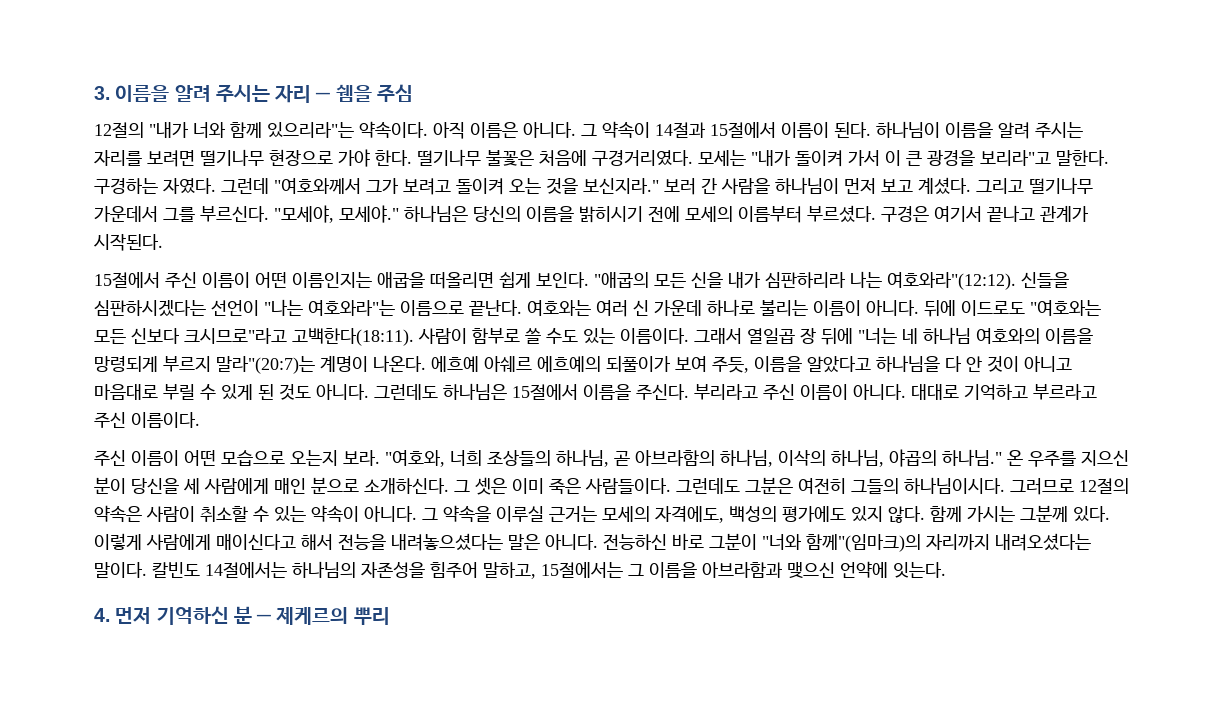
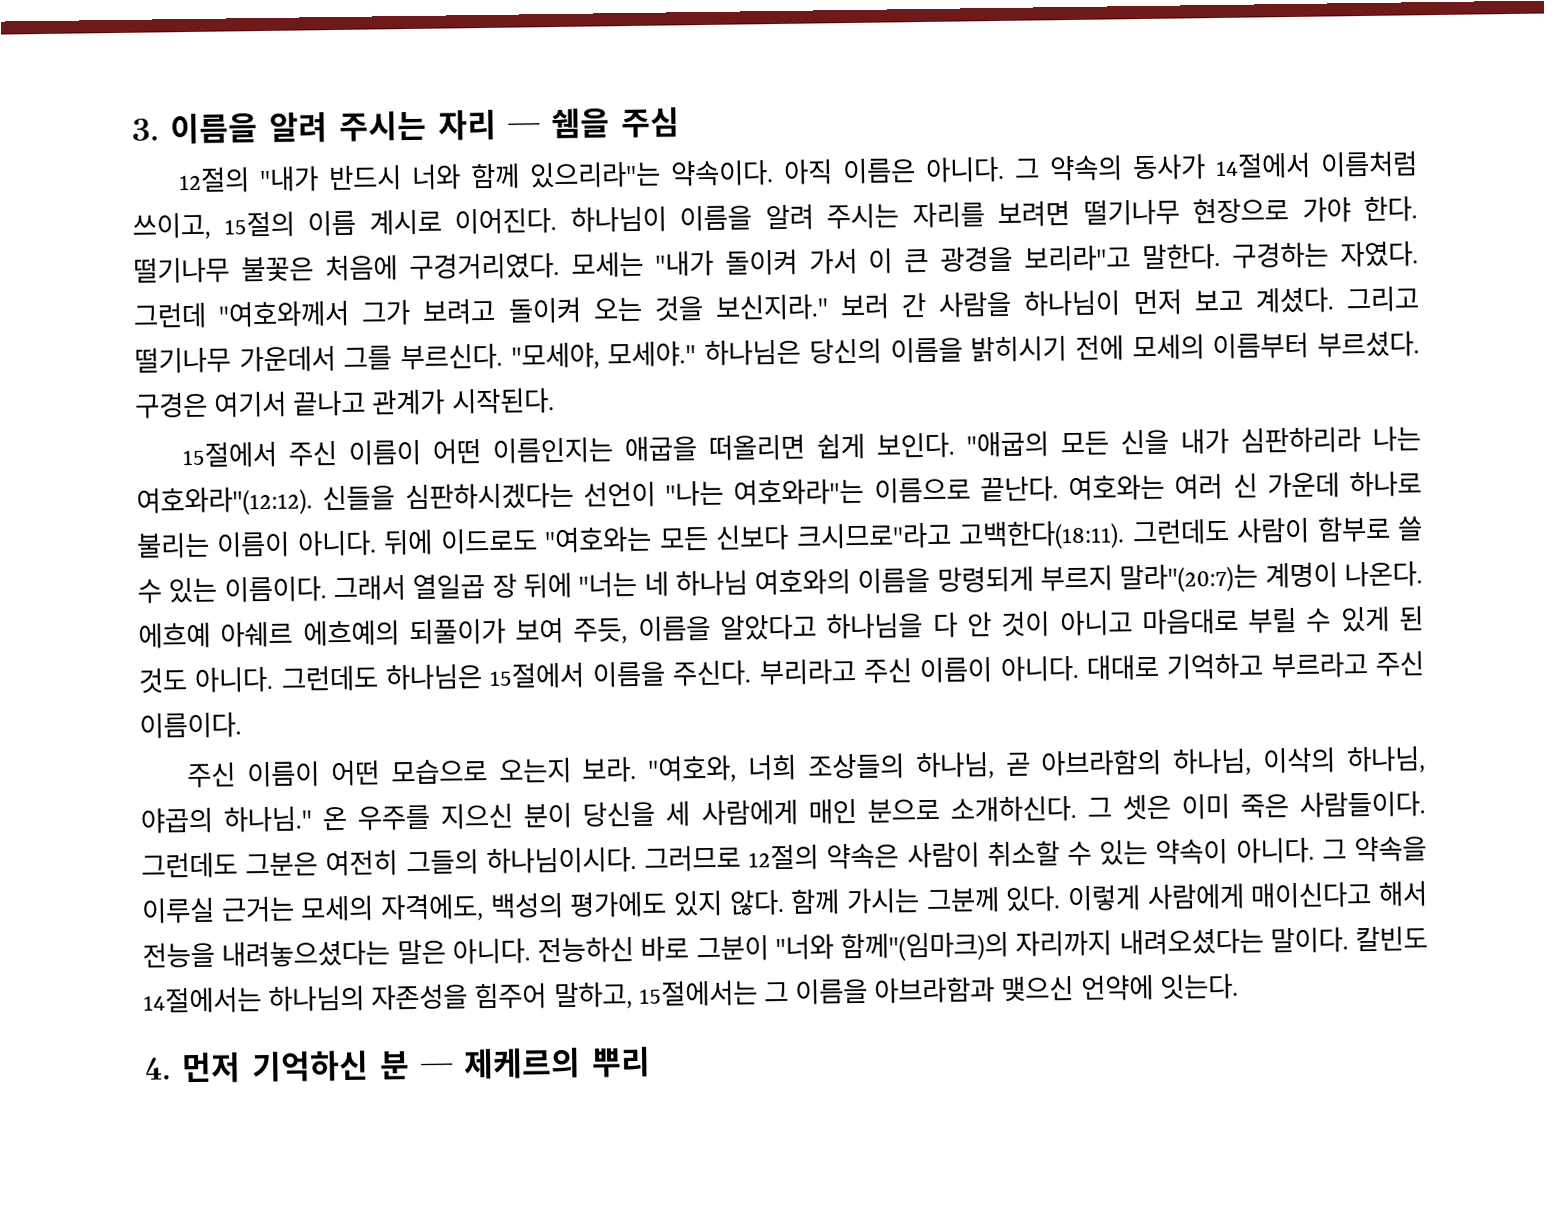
(189, 130) none -> [328,164,403,192] 반드시
[602,121,871,139] 약속이 14절과 15절에서 이름이 된다. -> [1049,150,1419,182] [132,207,557,241] 약속의 동사가 14절에서 이름처럼 쓰이고, 15절의 이름 계시로 이어진다.
(414, 337) none -> [1131,517,1230,546] 그런데도
[546,328,578,344] 수도 -> [137,578,162,604] 수

